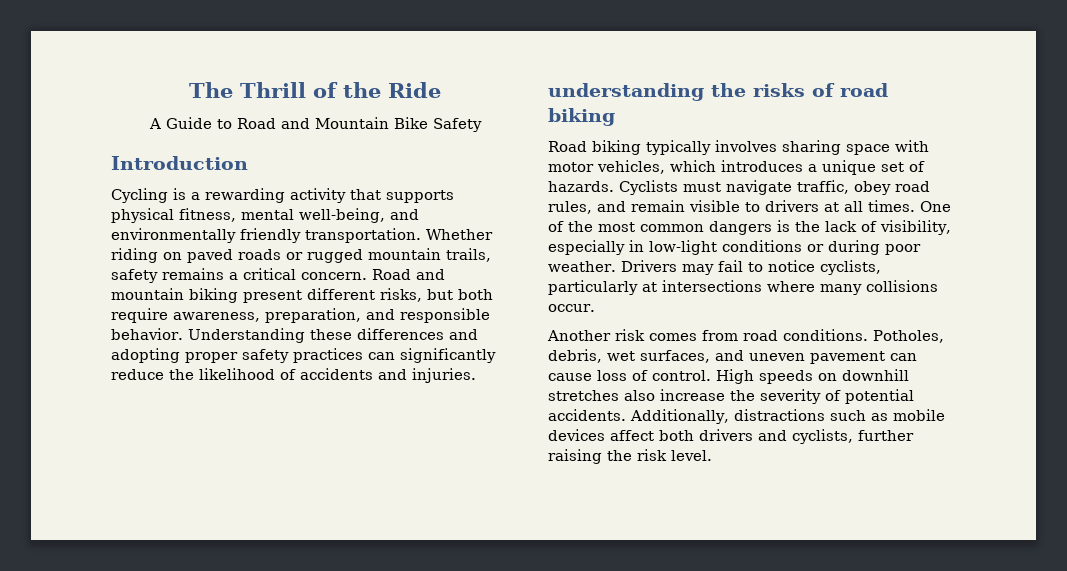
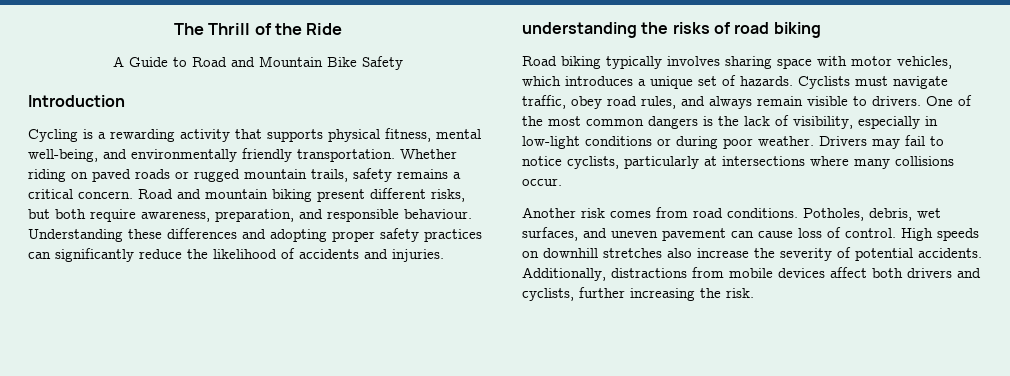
[111,328,183,340] behavior. -> [404,209,472,219] behaviour.
(626, 206) none -> [709,96,752,109] always
[765,200,915,212] drivers at all times. -> [872,96,921,106] drivers.
[829,410,888,421] such as -> [692,267,724,278] from
[548,449,712,464] raising the risk level. -> [630,288,754,301] increasing the risk.

